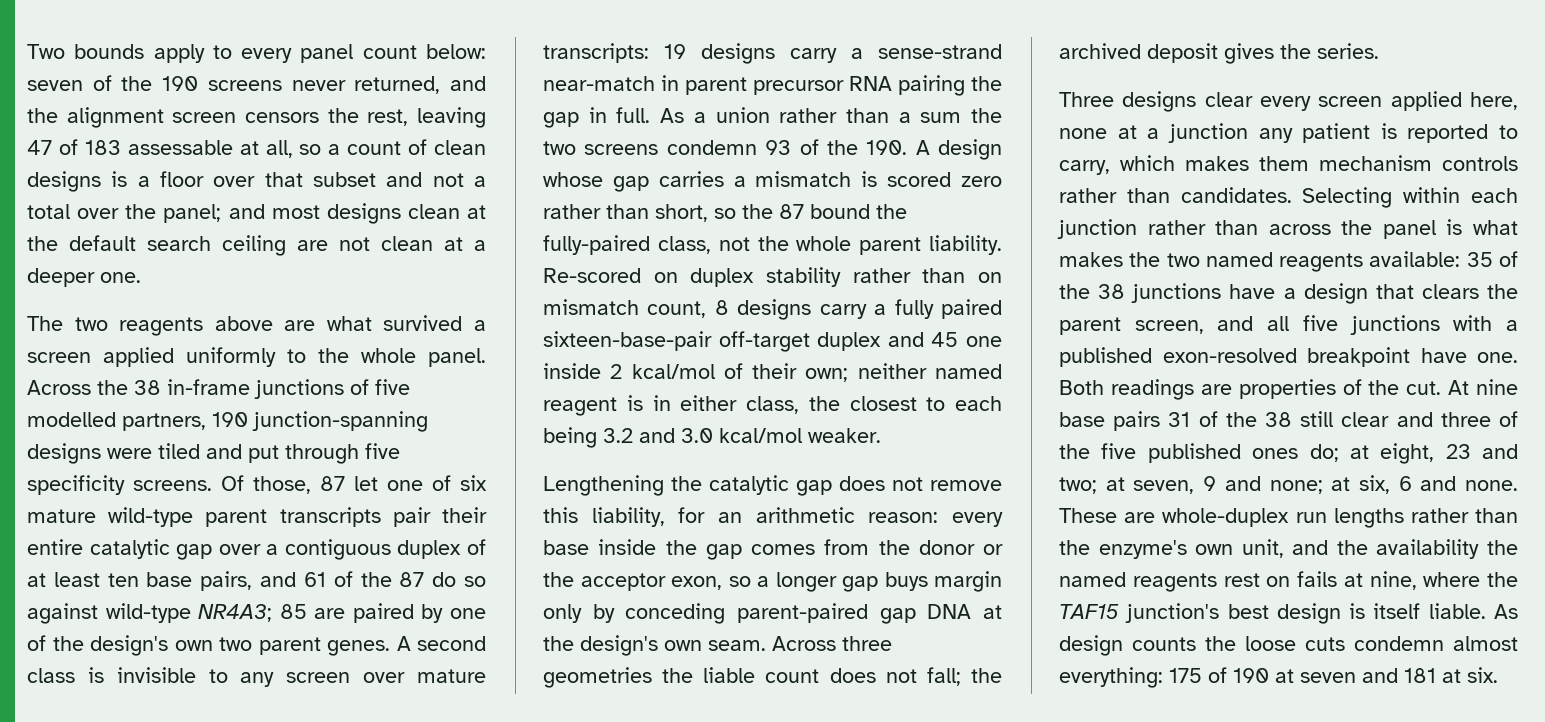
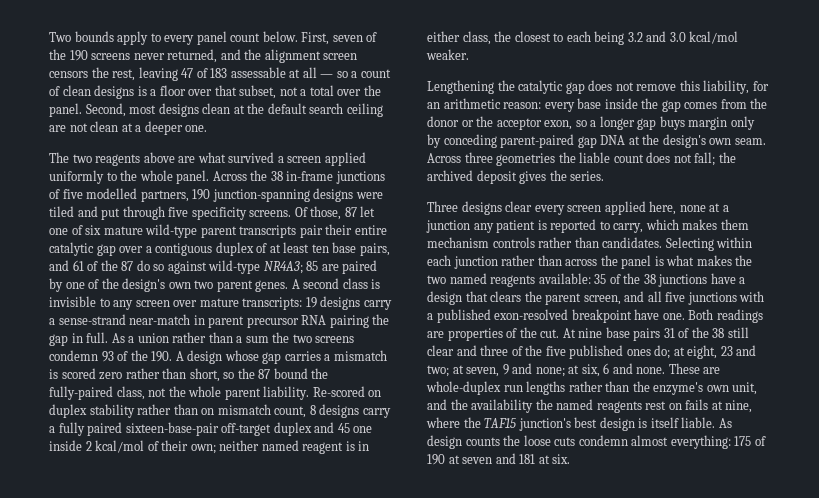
[425,44,486,59] below: -> [262,31,330,45] below. First,
[265,140,293,158] all, -> [302,67,334,78] all —
[313,172,423,187] subset and -> [239,85,277,99] subset,
[163,204,265,223] panel; and -> [49,103,126,117] panel. Second,

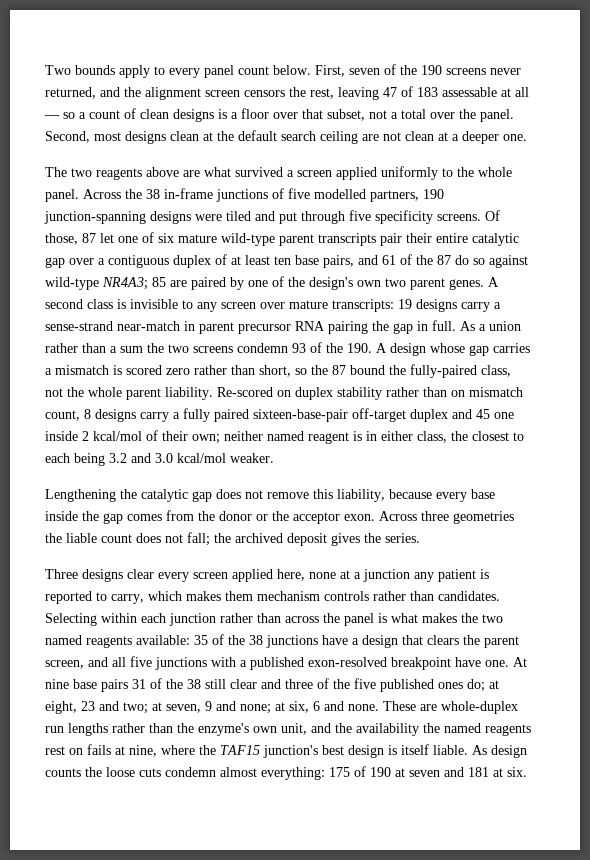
[752,81,769,91] [427,98,542,109] for an arithmetic reason: -> [389,489,432,499] because
[544,116,755,130] [427,134,766,148] exon, so a longer gap buys margin only by conceding parent-paired gap DNA at the design's own seam. -> [344,514,375,521] exon.
[688,309,763,323] [427,327,560,341] Both readings are properties of the cut. -> (509, 663) none

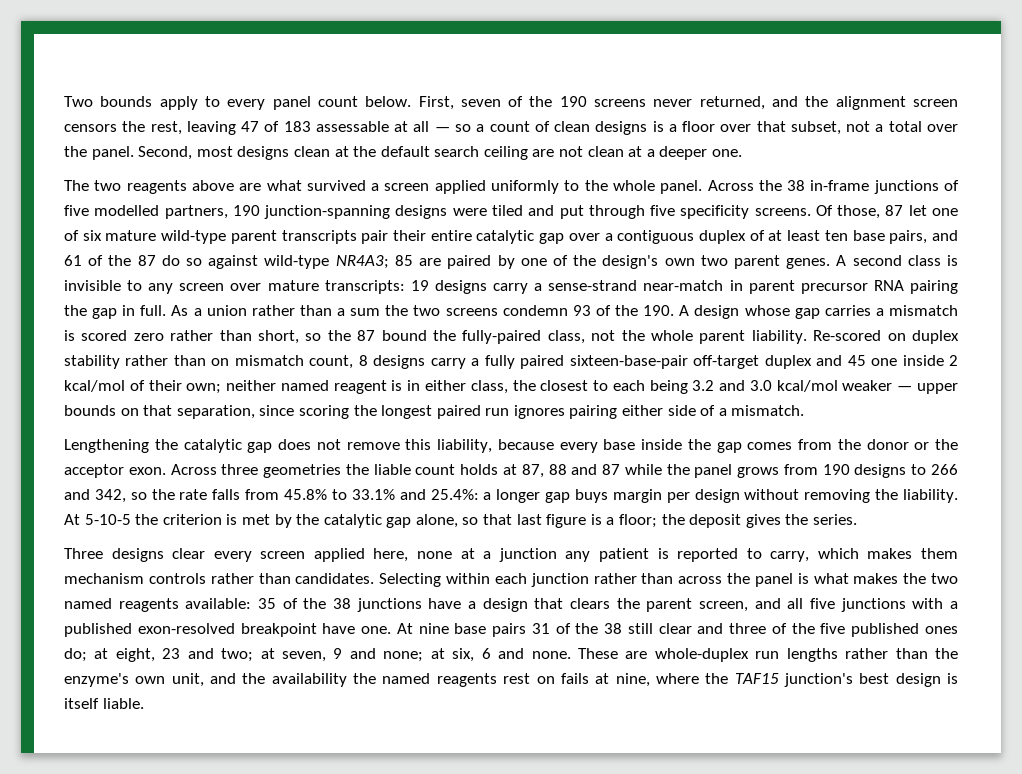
[230,453,274,463] weaker. -> [842,380,958,394] [64,405,805,419] weaker — upper bounds on that separation, since scoring the longest paired run ignores pairing either side of a mismatch.
[136,532,283,546] does not fall; the archived -> [460,464,958,478] [64,489,959,503] [64,514,685,528] holds at 87, 88 and 87 while the panel grows from 190 designs to 266 and 342, so the rate falls from 45.8% to 33.1% and 25.4%: a longer gap buys margin per design without removing the liability. At 5-10-5 the criterion is met by the catalytic gap alone, so that last figure is a floor; the
[472,745,527,758] [45,766,527,780] As design counts the loose cuts condemn almost everything: 175 of 190 at seven and 181 at six. -> (144, 703) none

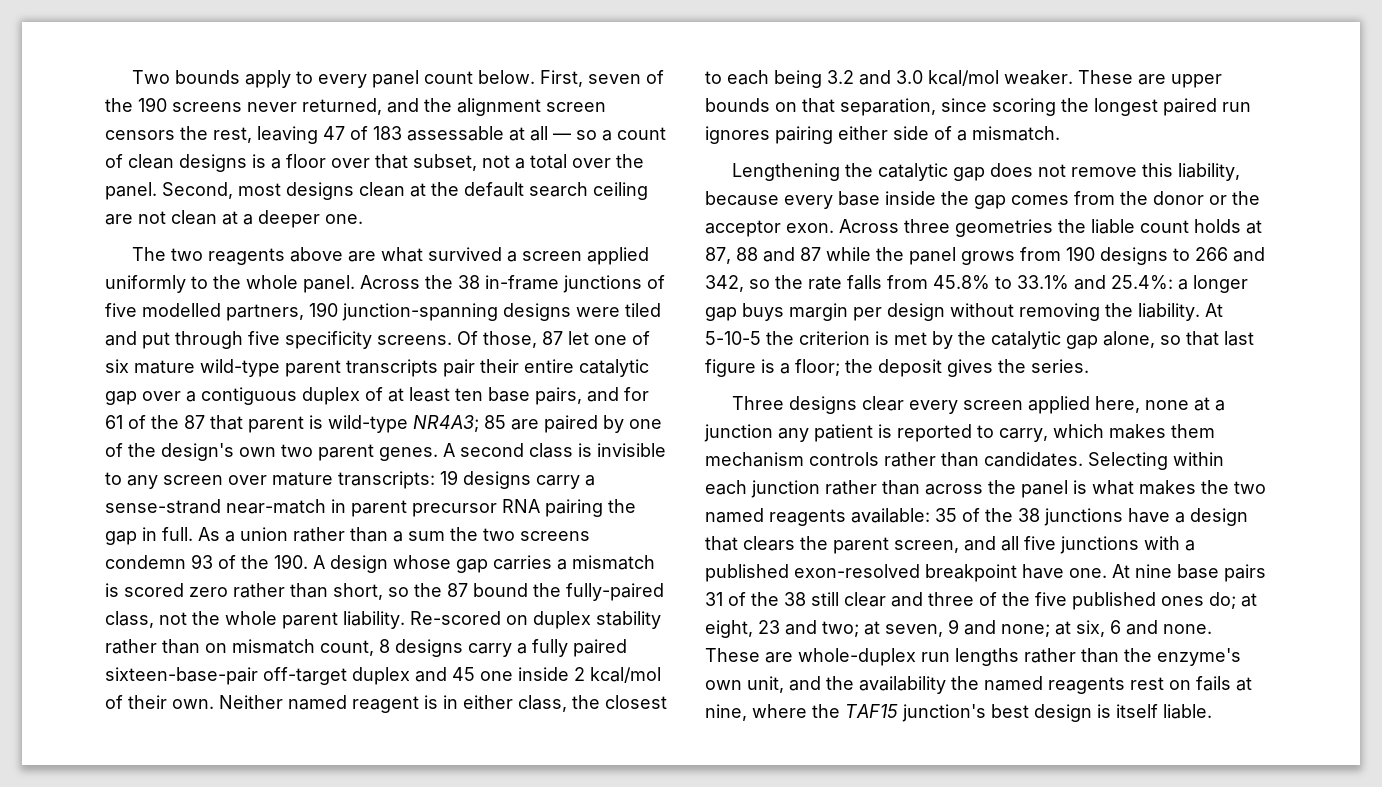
(958, 235) none -> [624,387,649,401] for
[161,255,259,269] do so against -> [210,415,323,433] that parent is
[186,380,277,394] own; neither -> [172,695,283,709] own. Neither
[842,380,913,391] weaker — -> [1004,70,1166,85] weaker. These are

